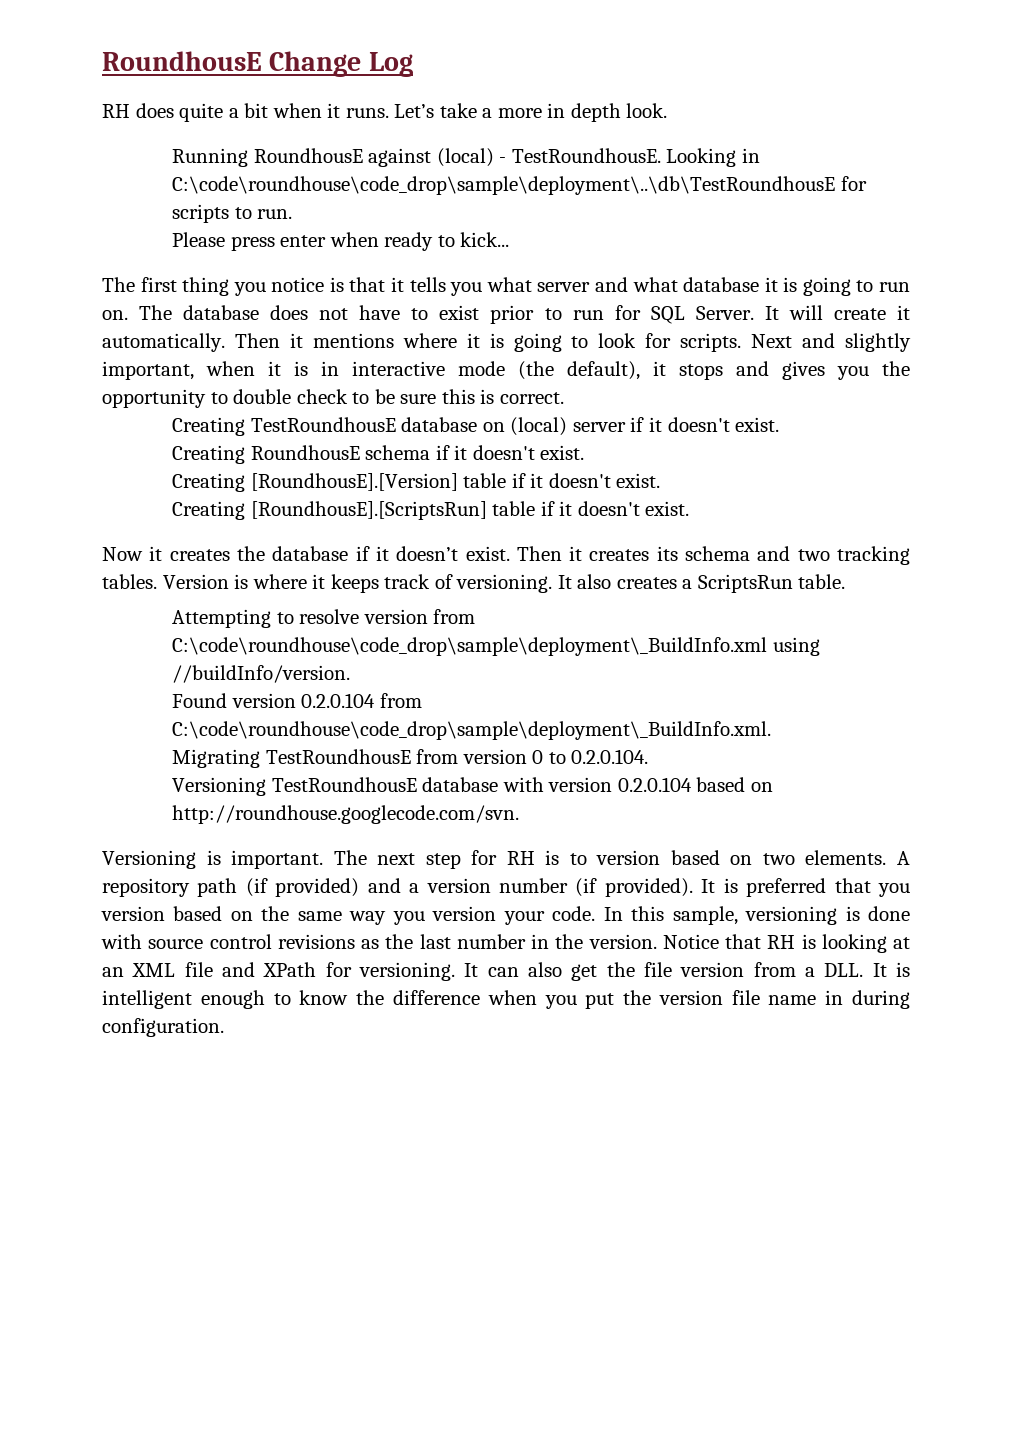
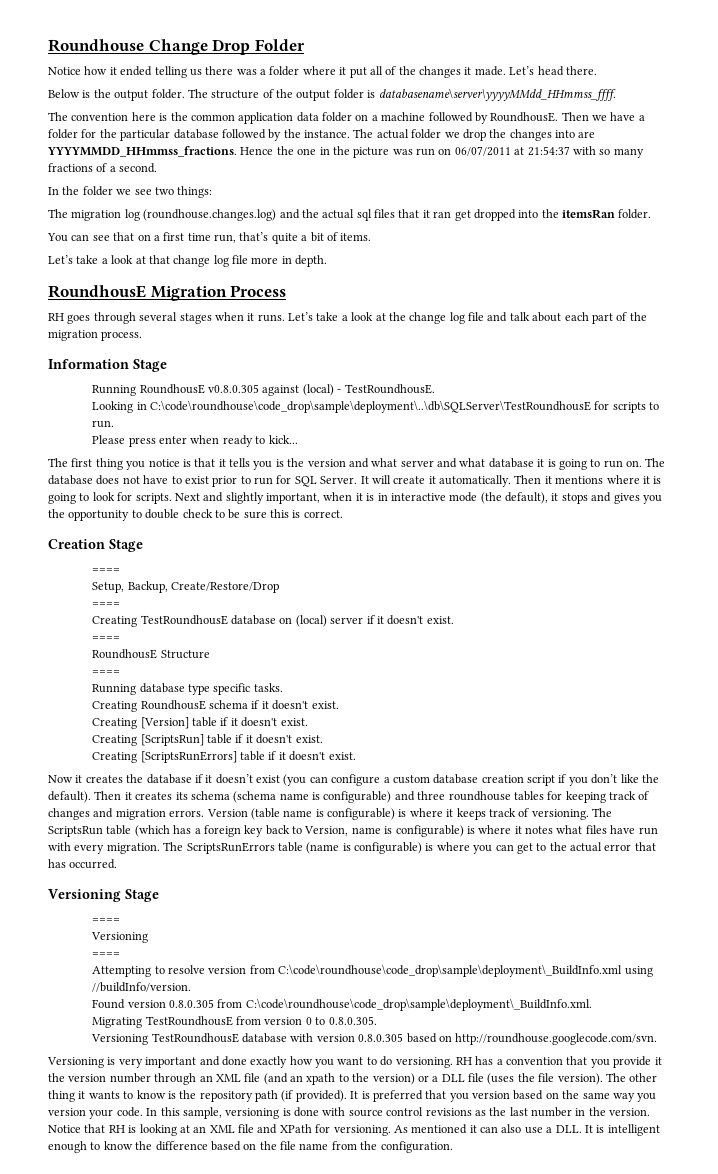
[102,51,413,77] [102,103,269,122] RoundhousE Change Log // RH does quite a bit -> [48,39,305,55] [48,66,597,78] [48,88,616,101] [48,112,645,124] [48,129,596,141] [47,146,644,158] [48,163,158,173] [48,186,213,198] [48,209,652,221] [47,232,372,244] [48,255,328,267] [48,285,287,301] [48,312,212,324] Roundhouse Change Drop Folder // Notice how it ended telling us there was a folder where it put all of the changes it made. Let’s head there. // Below is the output folder. The structure of the output folder is databasename\server\yyyyMMdd_HHmmss_ffff. // The convention here is the common application data folder on a machine followed by RoundhousE. Then we have a folder for the particular database followed by the instance. The actual folder we drop the changes into are YYYYMMDD_HHmmss_fractions. Hence the one in the picture was run on 06/07/2011 at 21:54:37 with so many fractions of a second. // In the folder we see two things: // The migration log (roundhouse.changes.log) and the actual sql files that it ran get dropped into the itemsRan folder. // You can see that on a first time run, that’s quite a bit of items. // Let’s take a look at that change log file more in depth. // RoundhousE Migration Process // RH goes through several stages
[497,103,668,122] more in depth look. -> [351,312,647,324] [48,330,143,341] [48,359,167,372] look at the change log file and talk about each part of the migration process. // Information Stage
(363, 155) none -> [208,384,260,393] v0.8.0.305
(661, 155) none -> (435, 389) //
[172,176,836,195] C:\code\roundhouse\code_drop\sample\deployment\..\db\TestRoundhousE -> [150,400,592,413] C:\code\roundhouse\code_drop\sample\deployment\..\db\SQLServer\TestRoundhousE
(483, 289) none -> [275,458,369,468] is the version and
(564, 398) none -> [48,539,143,552] [92,568,121,573] [92,581,280,593] [92,602,121,607] // Creation Stage // ==== // Setup, Backup, Create/Restore/Drop // ====
(780, 424) none -> [92,636,121,641] [92,649,210,659] [92,670,121,675] [92,683,283,695] // ==== // RoundhousE Structure // ==== // Running database type specific tasks.
[250,473,661,491] [172,501,487,520] [RoundhousE].[Version] table if it doesn't exist. // Creating [RoundhousE].[ScriptsRun] -> [140,717,308,729] [92,734,323,746] [92,751,237,763] [Version] table if it doesn't exist. // Creating [ScriptsRun] table if it doesn't exist. // Creating [ScriptsRunErrors]
[465,546,510,561] exist. -> [256,774,659,786] [48,791,91,803] exist (you can configure a custom database creation script if you don’t like the default).
[757,546,910,565] [102,574,229,589] and two tracking tables. Version -> [233,791,650,803] [48,808,395,820] (schema name is configurable) and three roundhouse tables for keeping track of changes and migration errors. Version (table name is configurable)
[557,574,846,593] It also creates a ScriptsRun table. -> [592,808,612,817] [48,825,658,837] [48,842,656,854] [48,859,118,869] [48,889,159,902] [92,918,121,923] [91,932,149,943] [92,952,121,957] The ScriptsRun table (which has a foreign key back to Version, name is configurable) is where it notes what files have run with every migration. The ScriptsRunErrors table (name is configurable) is where you can get to the actual error that has occurred. // Versioning Stage // ==== // Versioning // ====
[301,693,376,708] 0.2.0.104 -> [169,999,215,1008] 0.8.0.305
[571,749,649,764] 0.2.0.104. -> [328,1016,377,1025] 0.8.0.305.
[617,777,692,792] 0.2.0.104 -> [358,1033,404,1042] 0.8.0.305
[231,850,910,869] [102,878,568,897] important. The next step for RH is to version based on two elements. A repository path (if provided) and a version number -> [118,1056,662,1068] [48,1073,658,1085] [48,1090,278,1102] very important and done exactly how you want to do versioning. RH has a convention that you provide it the version number through an XML file (and an xpath to the version) or a DLL file (uses the file version). The other thing it wants to know is the repository path
[464,962,796,981] It can also get the file version from -> [393,1124,543,1134] As mentioned it can also use
[487,990,911,1009] when you put the version file name in during -> [210,1141,378,1151] based on the file name from the

